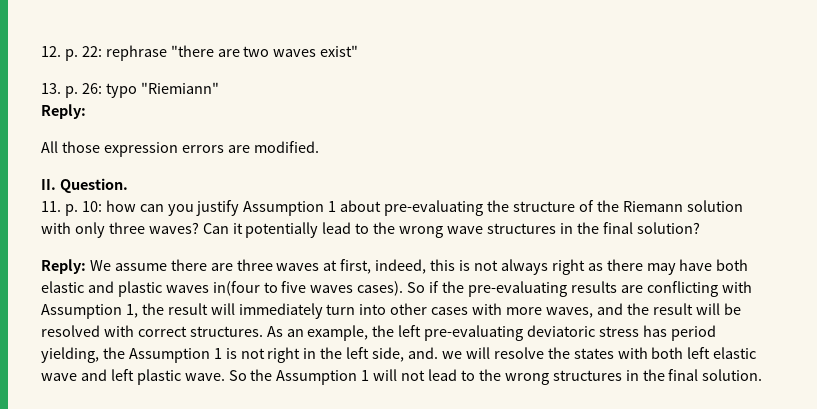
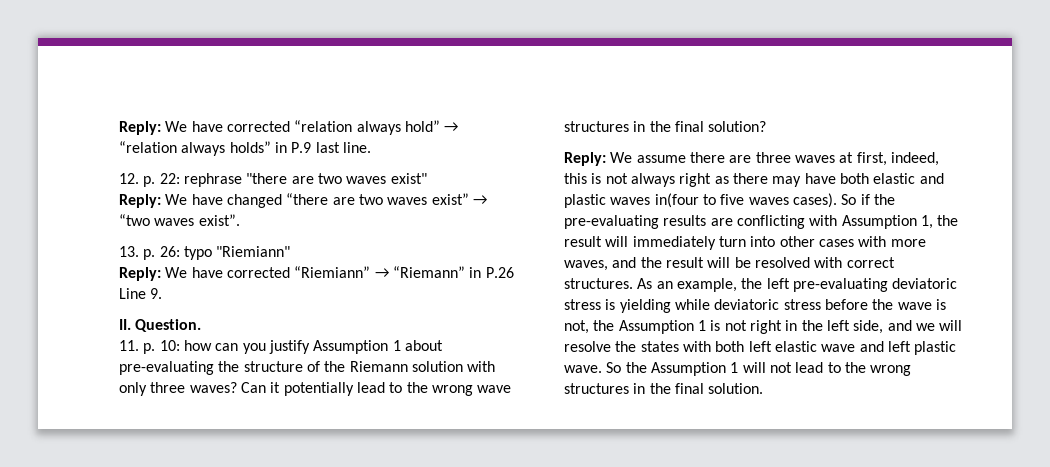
(41, 51) none -> [119,120,459,135] [119,141,371,156] Reply: We have corrected “relation always hold” → “relation always holds” in P.9 last line. //
(359, 51) none -> [119,193,487,208] [119,214,240,226] // Reply: We have changed “there are two waves exist” → “two waves exist”.
[41,141,319,157] // All those expression errors are modified. -> [165,266,514,278] [119,288,163,299] We have corrected “Riemiann” → “Riemann” in P.26 Line 9.
[642,325,716,341] [41,347,99,363] has period yielding, -> [605,299,946,313] [564,320,589,334] is yielding while deviatoric stress before the wave is not,
[408,347,439,359] and. -> [887,320,912,331] and

